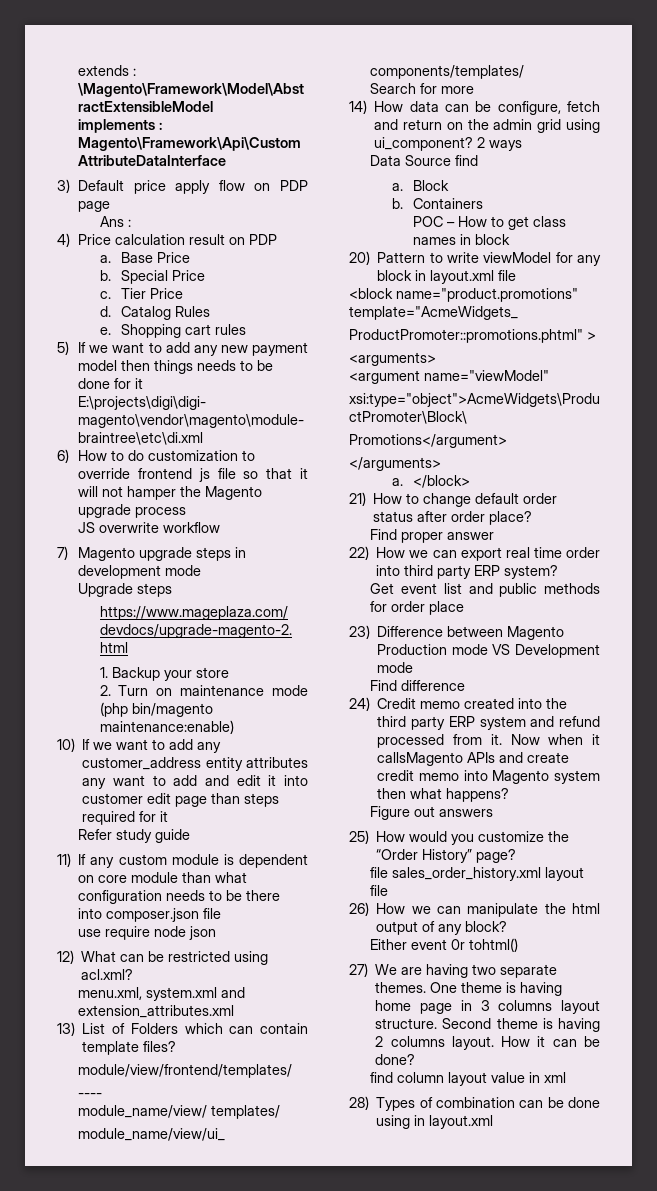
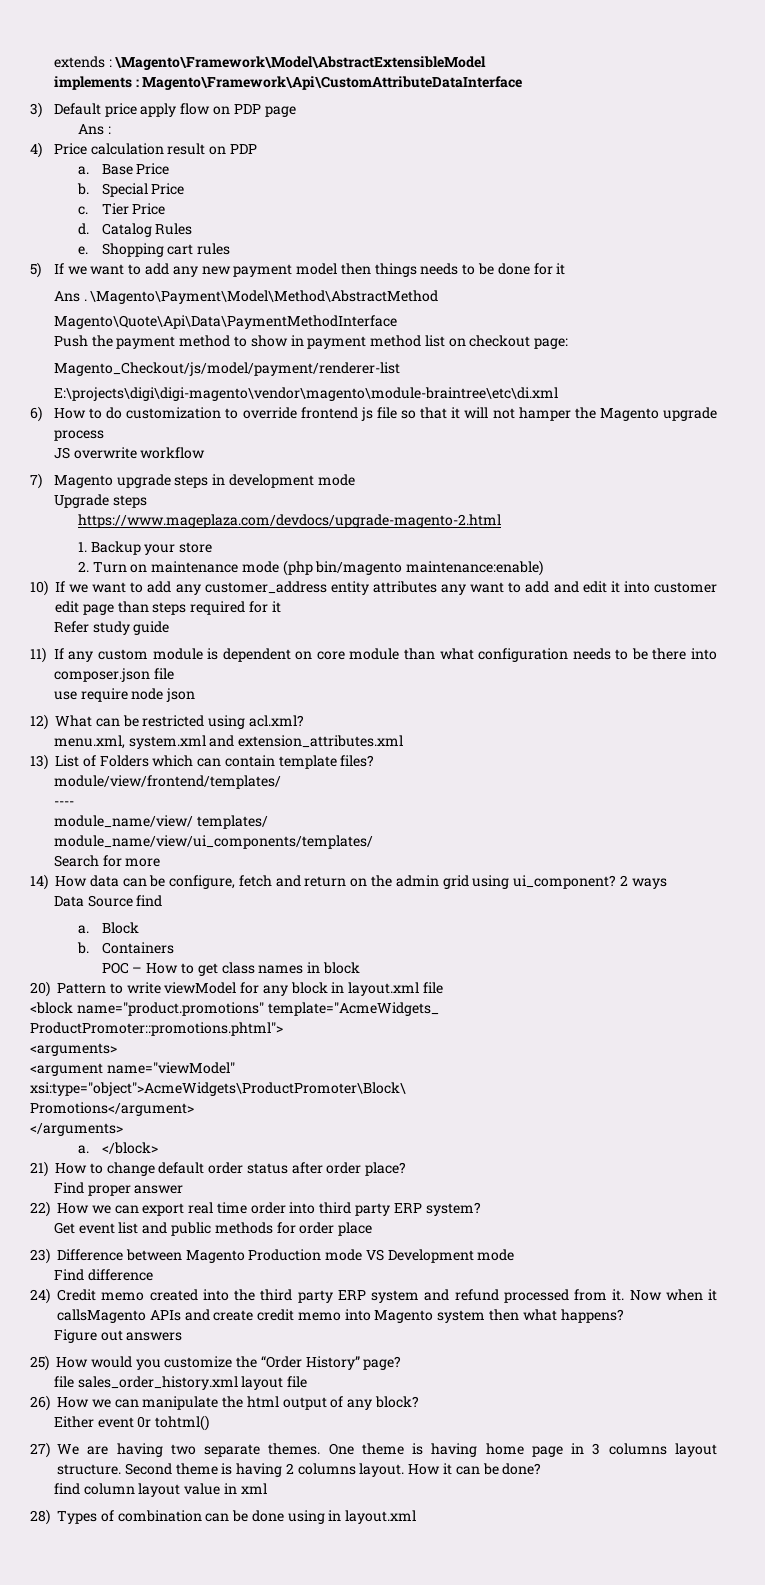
(144, 383) none -> [53,290,439,304] [53,315,397,329] [53,335,569,349] [53,362,400,376] // Ans . \Magento\Payment\Model\Method\AbstractMethod // Magento\Quote\Api\Data\PaymentMethodInterface // Push the payment method to show in payment method list on checkout page: // Magento_Checkout/js/model/payment/renderer-list
[349,329,596,343] ProductPromoter::promotions.phtml" > -> [30,1022,283,1036] ProductPromoter::promotions.phtml">

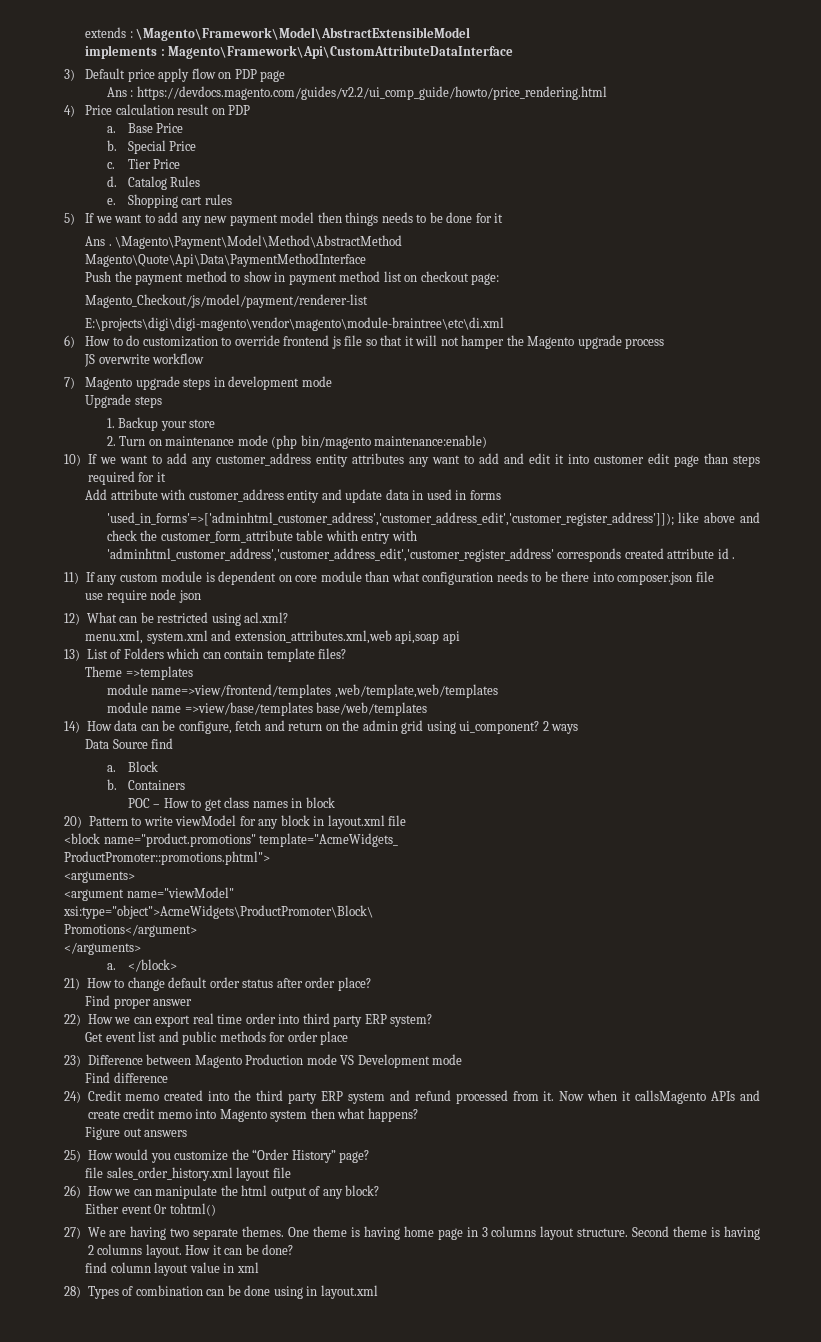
(111, 130) none -> [136,86,607,100] https://devdocs.magento.com/guides/v2.2/ui_comp_guide/howto/price_rendering.html
[77,514,501,528] // https://www.mageplaza.com/devdocs/upgrade-magento-2.html -> (162, 402) none
[53,621,170,635] Refer study guide -> [85,489,501,503] [106,512,761,526] [106,530,417,544] [106,548,736,562] Add attribute with customer_address entity and update data in used in forms // 'used_in_forms'=>['adminhtml_customer_address','customer_address_edit','customer_register_address']]); like above and check the customer_form_attribute table whith entry with 'adminhtml_customer_address','customer_address_edit','customer_register_address' corresponds created attribute id .
[238,735,404,748] extension_attributes.xml -> [234,630,460,644] extension_attributes.xml,web api,soap api
[53,775,281,789] [53,801,74,806] [53,815,268,829] [53,835,373,849] [53,855,161,867] module/view/frontend/templates/ // ---- // module_name/view/ templates/ // module_name/view/ui_components/templates/ // Search for more -> [85,666,193,680] [106,684,498,698] [106,702,428,716] Theme =>templates // module name=>view/frontend/templates ,web/template,web/templates // module name =>view/base/templates base/web/templates

